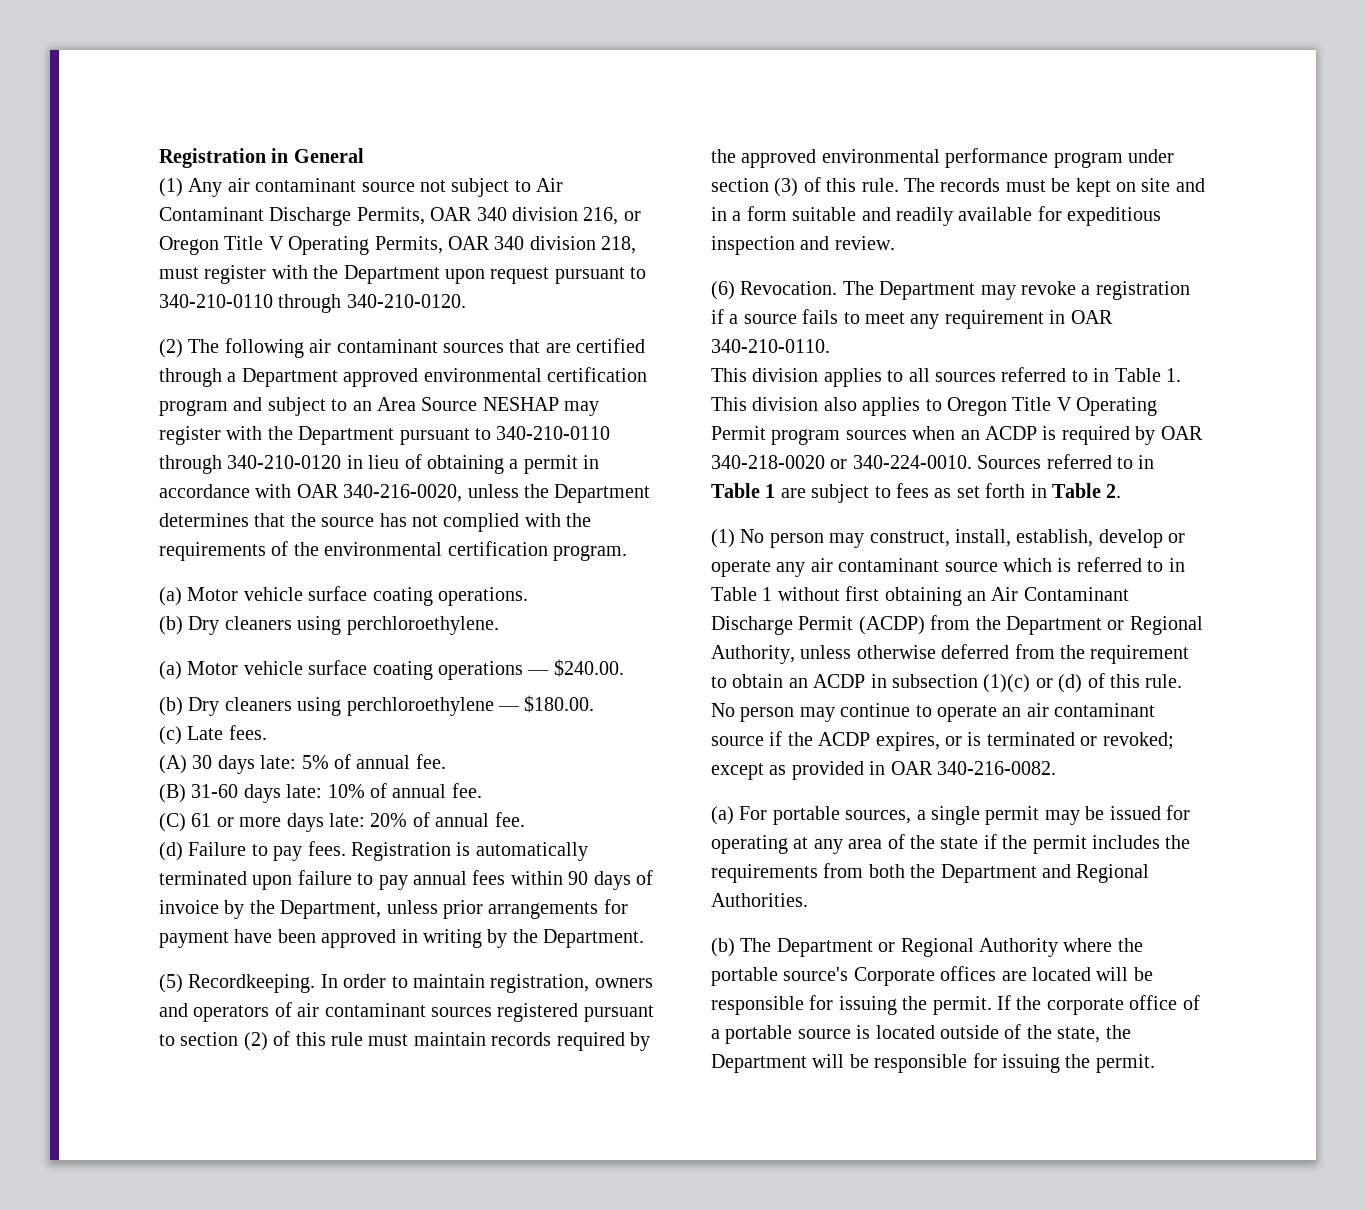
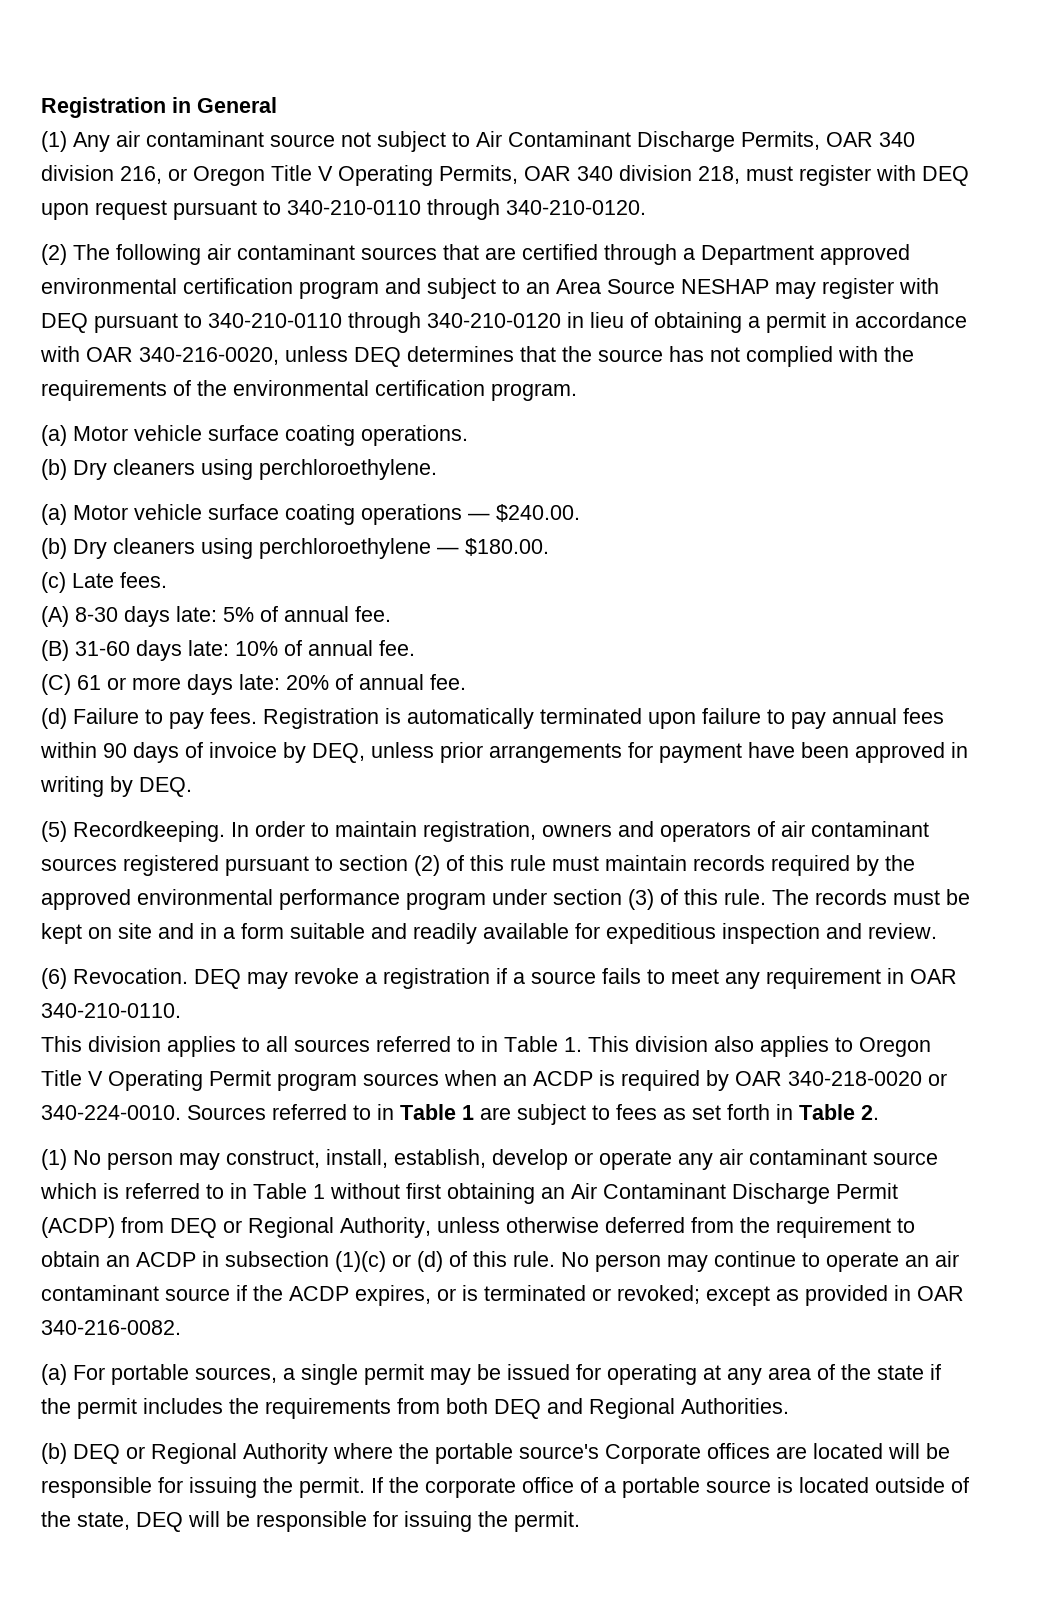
[313,265,440,284] the Department -> [922,166,969,186] DEQ
[267,426,395,445] the Department -> [41,313,88,333] DEQ
[524,484,651,503] the Department -> [354,347,401,367] DEQ
[192,755,213,769] 30 -> [75,607,118,622] 8-30
[249,900,382,919] the Department, -> [312,743,365,763] DEQ,
[512,929,645,948] the Department. -> [139,777,192,797] DEQ.
[842,281,976,300] The Department -> [194,969,241,989] DEQ
[975,616,1102,635] the Department -> [170,1218,217,1238] DEQ
[910,864,1037,883] the Department -> [494,1399,541,1419] DEQ
[740,938,873,957] The Department -> [73,1444,120,1464] DEQ
[1105,1025,1131,1039] [711,1054,807,1073] the Department -> [136,1512,183,1532] DEQ

